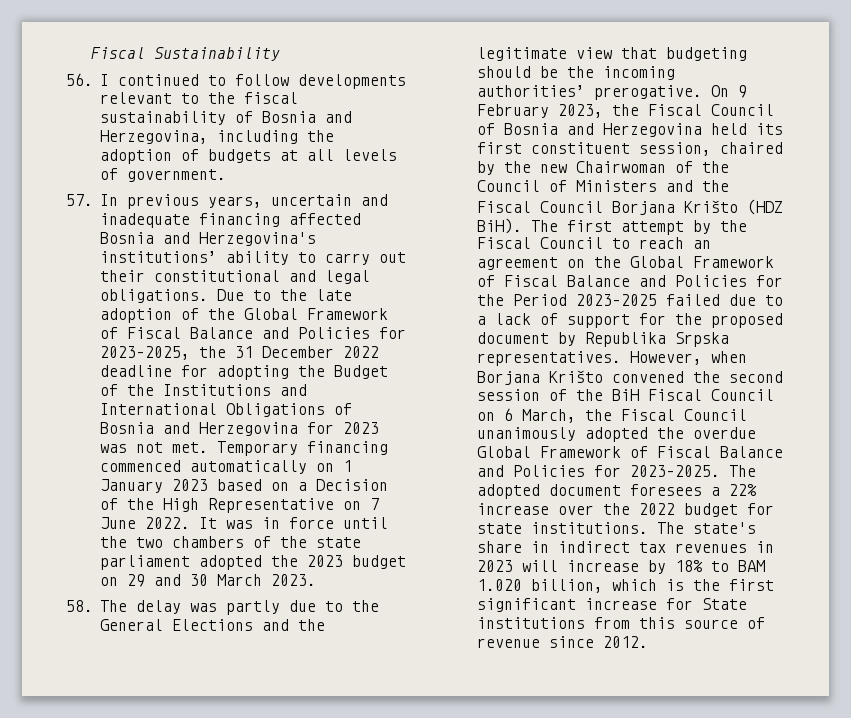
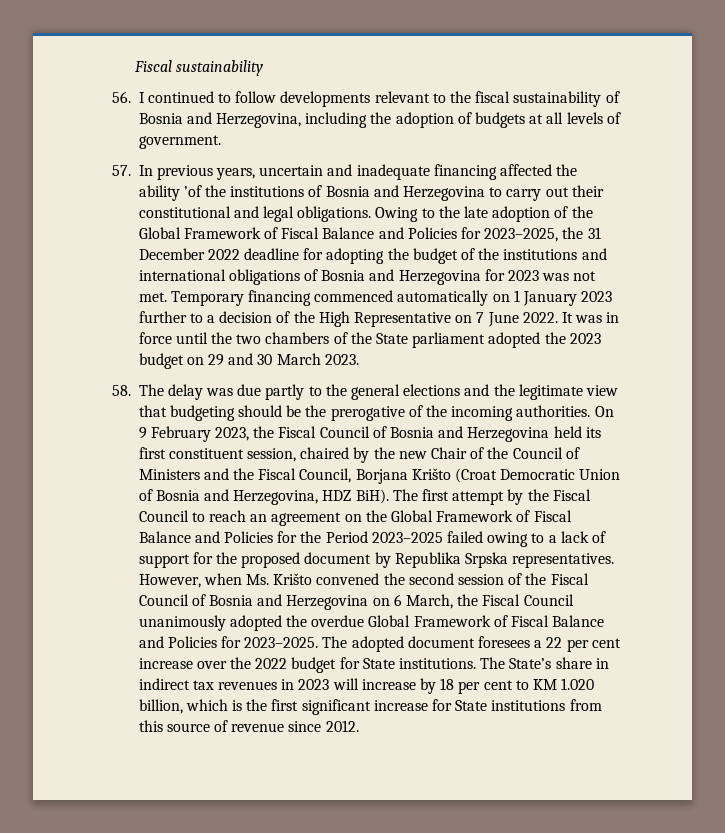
[90,47,280,61] Fiscal Sustainability -> [133,60,263,76] Fiscal sustainability
[99,232,316,246] [99,251,289,265] Bosnia and Herzegovina's institutions’ ability -> [556,164,578,176] [138,185,486,201] the ability ’of the institutions of Bosnia and Herzegovina
[216,289,244,301] Due -> [375,207,419,222] Owing
[333,365,388,379] [99,384,307,396] [99,403,325,417] Budget of the Institutions and International Obligations -> [412,248,607,264] [138,269,300,285] budget of the institutions and international obligations
[216,479,388,491] based on a Decision -> [138,311,273,323] further to a decision
[315,537,361,548] state -> [376,333,409,344] State
[225,600,379,615] [99,619,253,631] partly due to the General Elections -> [237,384,461,400] due partly to the general elections
[602,66,675,80] [476,85,702,100] incoming authorities’ prerogative. -> [330,405,591,421] prerogative of the incoming authorities.
[575,161,666,173] Chairwoman -> [431,447,468,459] Chair
[539,199,783,215] Council Borjana Krišto (HDZ -> [299,468,621,484] [138,489,352,505] Council, Borjana Krišto (Croat Democratic Union of Bosnia and Herzegovina, HDZ
[728,294,756,306] due -> [487,532,529,547] owing
[476,371,540,385] Borjana -> [246,574,270,585] Ms.
[611,389,774,401] BiH Fiscal Council -> [550,573,589,585] [138,594,369,610] Fiscal Council of Bosnia and Herzegovina
[728,484,757,496] 22% -> [546,637,621,652] 22 per cent
[476,523,522,534] state -> [362,658,395,669] State
[692,522,756,534] state's -> [509,658,552,669] State’s
[674,560,765,572] 18% to BAM -> [440,678,557,694] 18 per cent to KM

